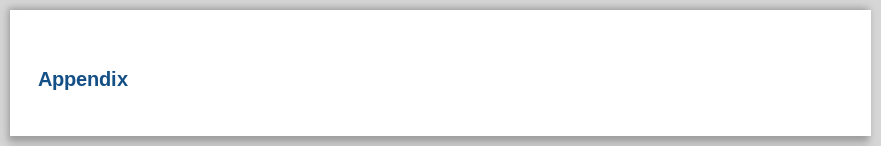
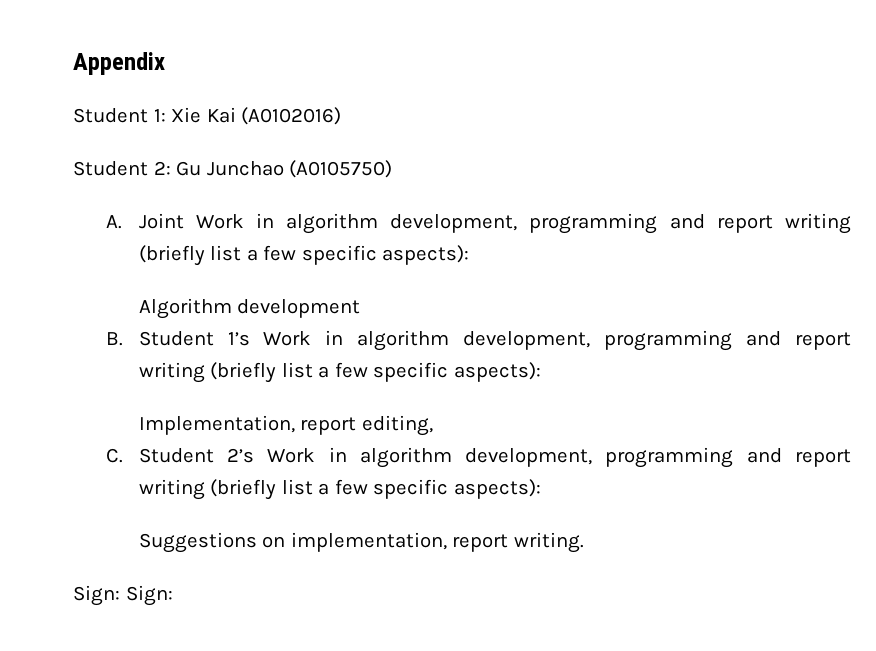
(128, 80) none -> [73,107,342,125] [73,160,393,178] [105,213,852,234] [138,245,470,266] [138,298,361,319] [105,330,852,351] [138,362,541,383] [138,415,433,436] [105,447,852,468] [138,479,541,500] [138,532,584,553] [73,585,173,606] // Student 1: Xie Kai (A0102016) // Student 2: Gu Junchao (A0105750) // A. Joint Work in algorithm development, programming and report writing (briefly list a few specific aspects): // Algorithm development // B. Student 1’s Work in algorithm development, programming and report writing (briefly list a few specific aspects): // Implementation, report editing, // C. Student 2’s Work in algorithm development, programming and report writing (briefly list a few specific aspects): // Suggestions on implementation, report writing. // Sign: Sign:

